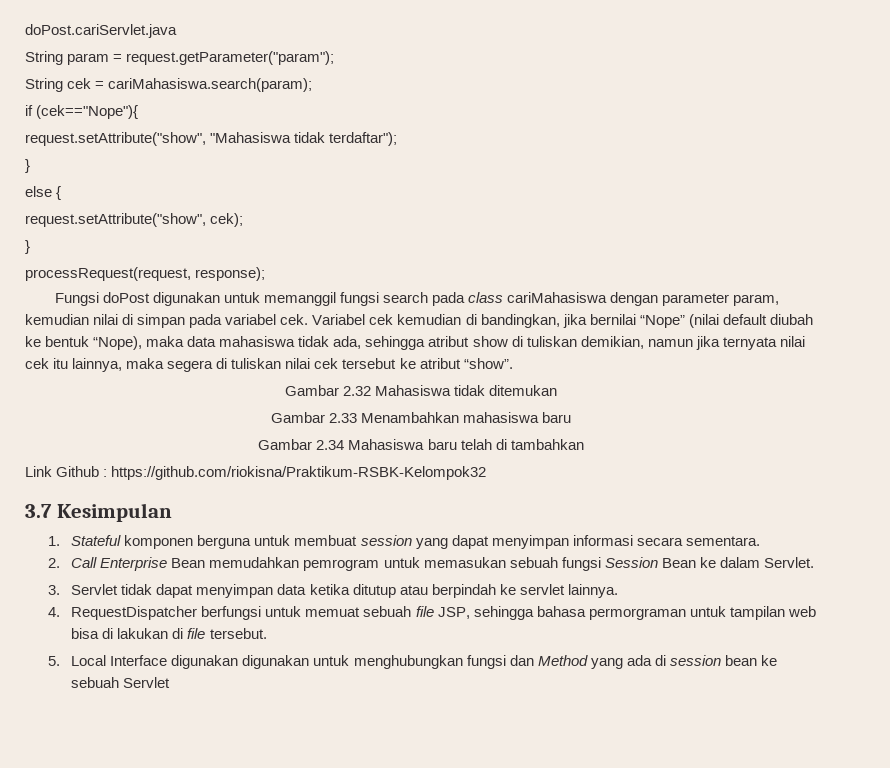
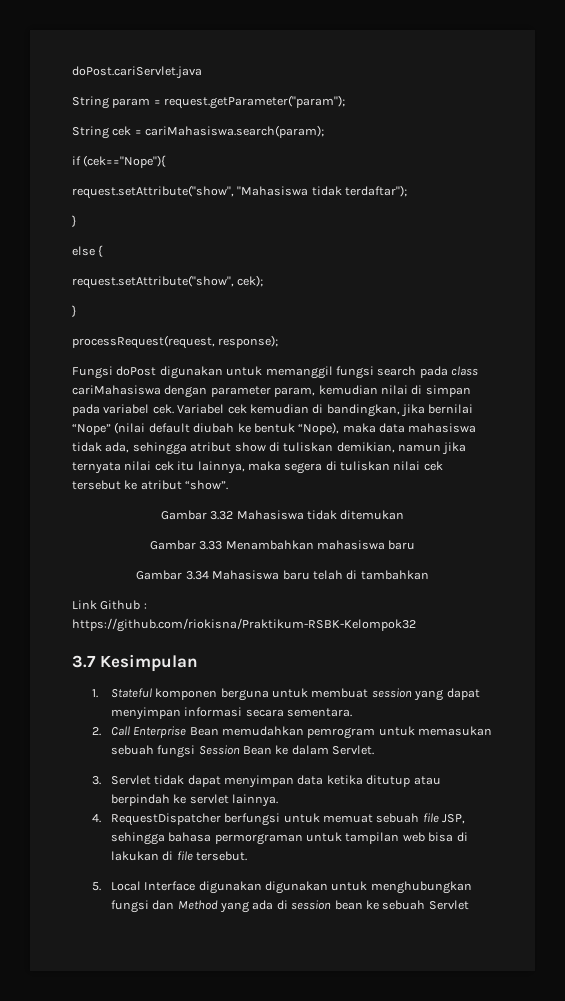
[342,386,371,396] 2.32 -> [210,511,234,520] 3.32
[328,413,357,423] 2.33 -> [199,541,223,550] 3.33
[316,440,345,450] 2.34 -> [185,571,209,580] 3.34

